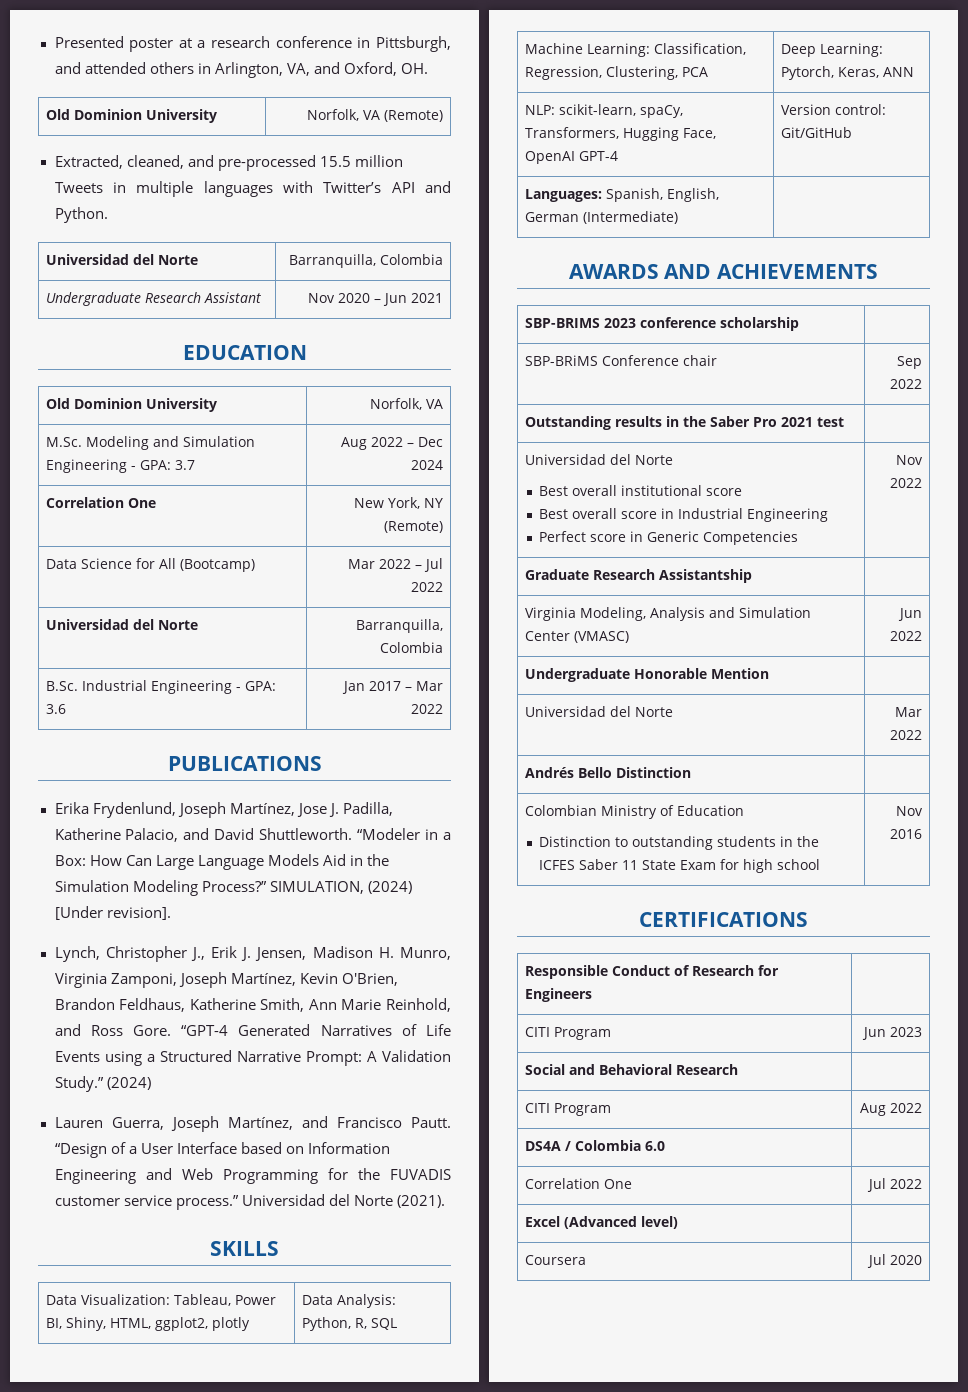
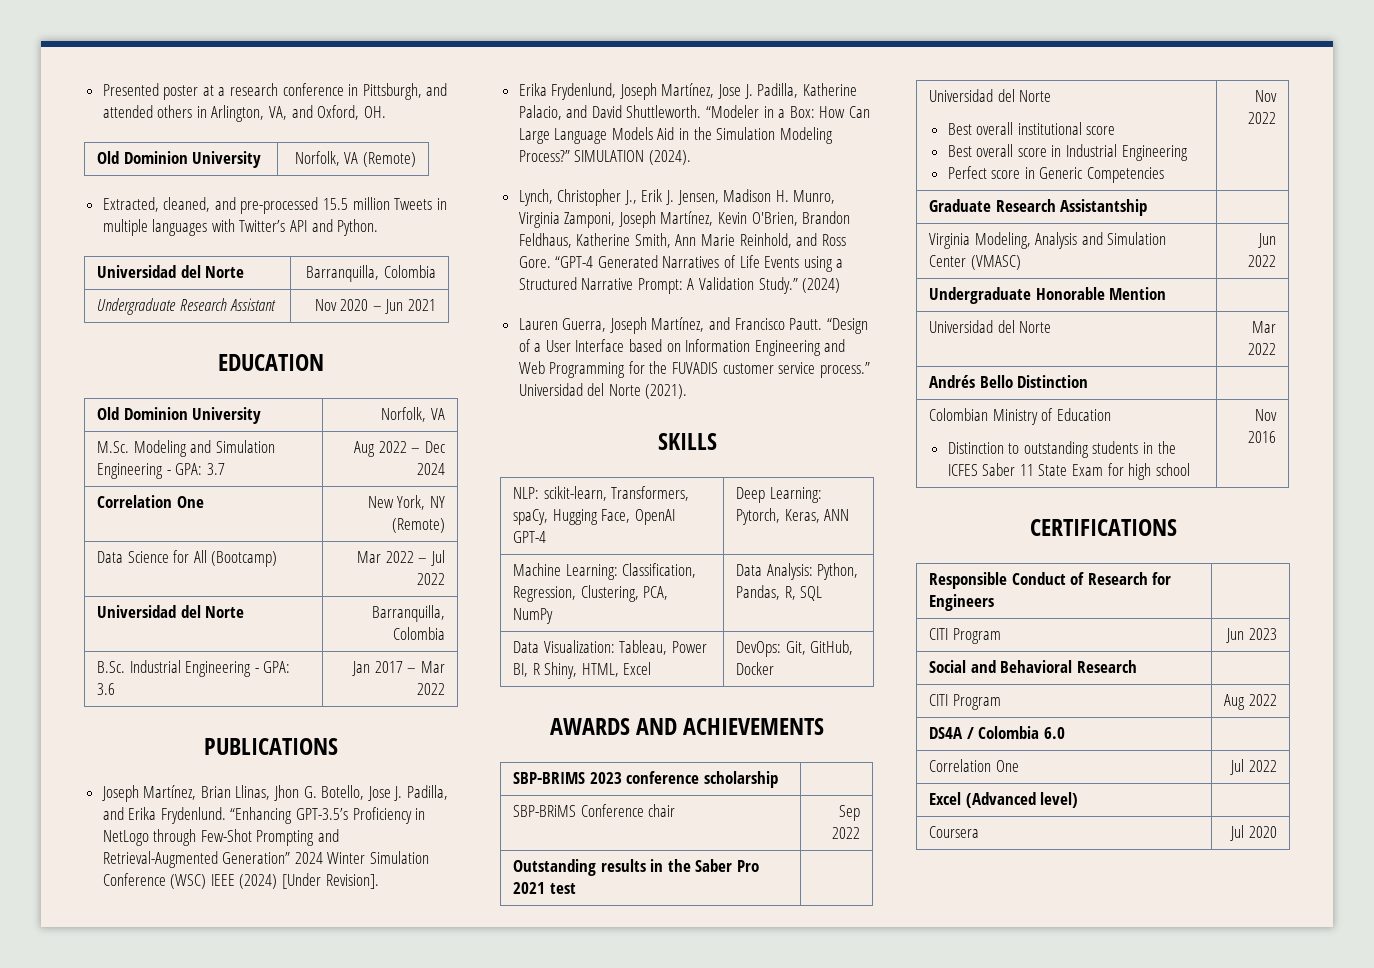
(322, 763) none -> [101,785,449,802] [102,807,426,824] [102,829,340,846] [102,851,430,868] [102,873,379,889] // Joseph Martínez, Brian Llinas, Jhon G. Botello, Jose J. Padilla, and Erika Frydenlund. “Enhancing GPT-3.5’s Proficiency in NetLogo through Few-Shot Prompting and Retrieval-Augmented Generation” 2024 Winter Simulation Conference (WSC) IEEE (2024) [Under Revision].
[269,881,412,894] [54,906,171,920] SIMULATION, (2024) [Under revision]. -> [574,150,691,165] SIMULATION (2024).
[45,1294,276,1306] [45,1317,250,1331] [301,1294,396,1308] [301,1317,397,1331] [524,43,746,57] [524,66,708,80] Data Visualization: Tableau, Power BI, Shiny, HTML, ggplot2, plotly | Data Analysis: Python, R, SQL // Machine Learning: Classification, Regression, Clustering, PCA -> [512,486,690,501] [512,509,675,525] [512,531,546,543] NLP: scikit-learn, Transformers, spaCy, Hugging Face, OpenAI GPT-4
[524,104,683,118] [524,127,716,141] [524,151,618,164] [780,104,886,115] [780,127,852,138] [524,188,719,202] [524,211,678,224] NLP: scikit-learn, spaCy, Transformers, Hugging Face, OpenAI GPT-4 | Version control: Git/GitHub // Languages: Spanish, English, German (Intermediate) | -> [512,563,697,580] [512,585,669,602] [512,608,553,624] [735,563,859,580] [735,585,823,601] [512,640,707,655] [512,662,652,679] [735,640,854,657] [735,662,774,675] Machine Learning: Classification, Regression, Clustering, PCA, NumPy | Data Analysis: Python, Pandas, R, SQL // Data Visualization: Tableau, Power BI, R Shiny, HTML, Excel | DevOps: Git, GitHub, Docker

